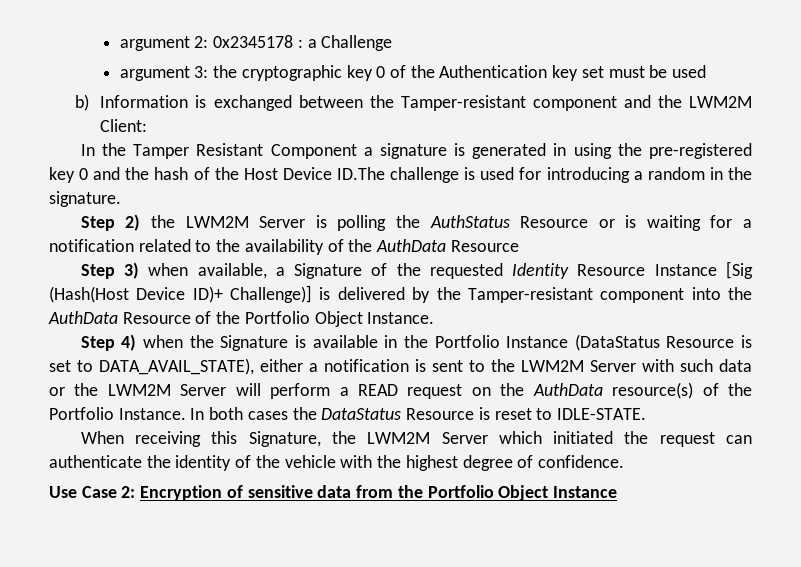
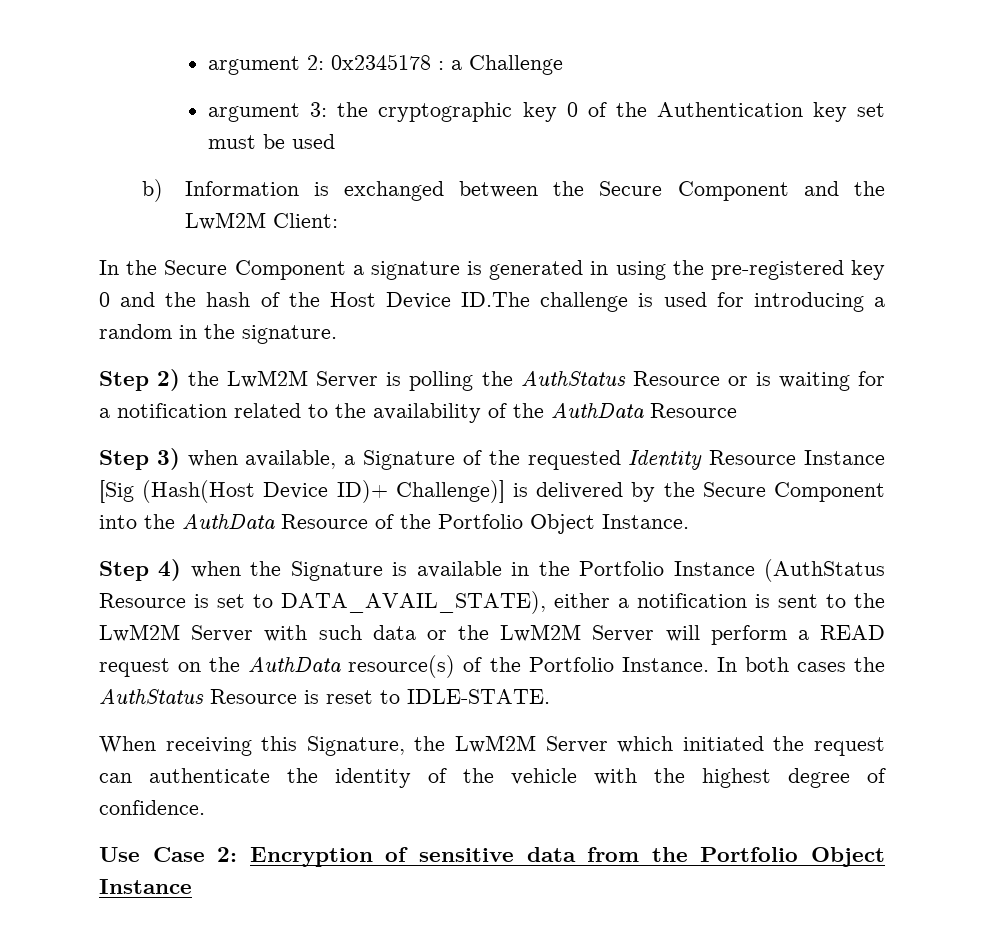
[400,95,753,111] Tamper-resistant component and the LWM2M -> [599,181,886,201] [184,212,266,230] Secure Component and the LwM2M
[133,143,264,159] Tamper Resistant -> [164,260,228,275] Secure
[185,216,249,228] LWM2M -> [227,370,309,388] LwM2M
[467,287,685,303] Tamper-resistant component -> [702,482,886,502] Secure Component
[574,334,660,351] (DataStatus -> [764,559,885,582] (AuthStatus
[521,360,584,372] LWM2M -> [99,624,180,642] LwM2M
[107,384,171,396] LWM2M -> [500,624,582,642] LwM2M
[321,408,402,420] DataStatus -> [99,688,204,706] AuthStatus
[367,432,431,444] LWM2M -> [455,735,536,753] LwM2M

